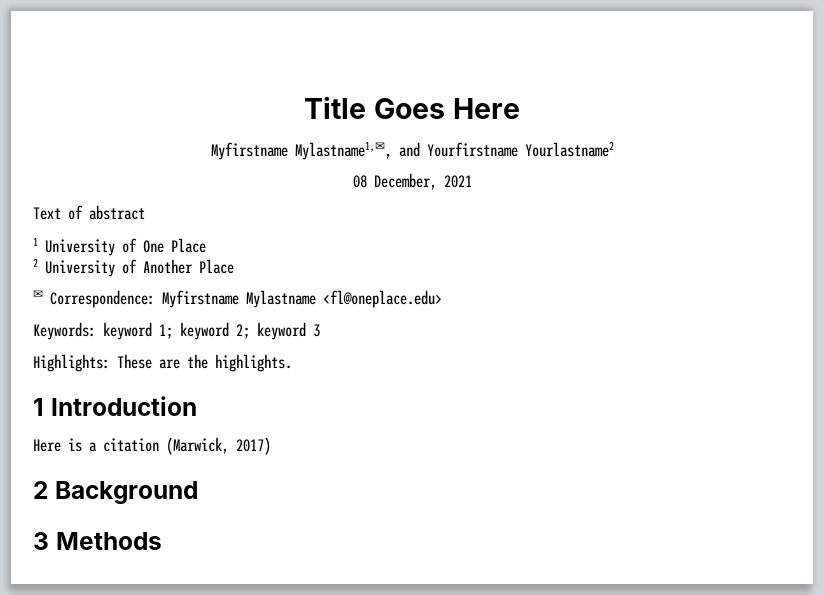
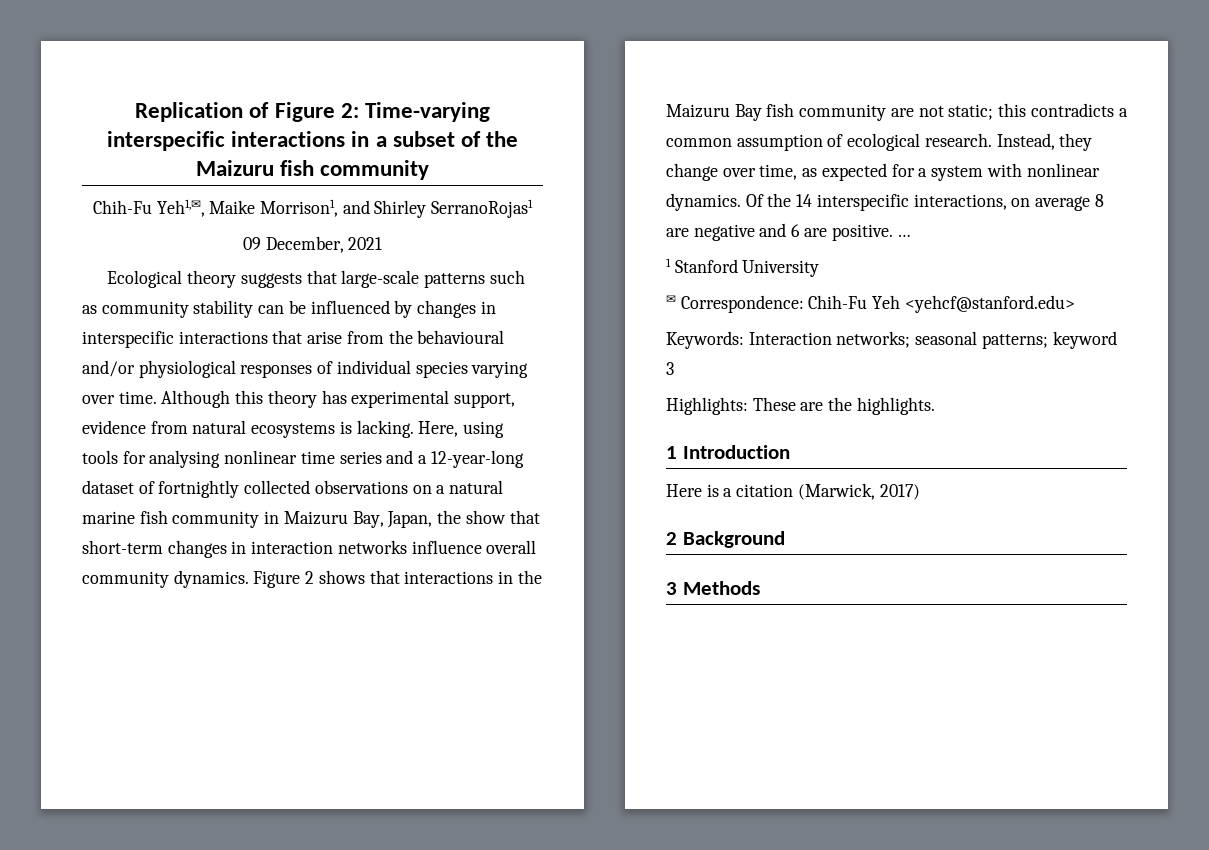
[304,96,520,119] [210,141,614,160] [352,173,472,190] [33,205,145,220] [33,237,206,256] [33,258,234,277] [33,290,442,308] [33,322,250,340] Title Goes Here // Myfirstname Mylastname1,✉, and Yourfirstname Yourlastname2 // 08 December, 2021 // Text of abstract // 1 University of One Place // 2 University of Another Place // ✉ Correspondence: Myfirstname Mylastname <fl@oneplace.edu> // Keywords: keyword 1; keyword 2; -> [135,102,490,122] [107,131,518,151] [195,160,430,180] [92,199,534,218] [242,236,383,253] [107,270,525,288] [82,300,496,318] [82,330,505,348] [82,360,529,378] [82,390,516,408] [82,420,505,438] [82,450,524,468] [82,480,504,498] [82,510,540,528] [82,540,537,558] [82,570,542,588] [666,103,1128,121] [666,133,1093,151] [666,163,1100,181] [666,193,1104,211] [666,223,912,241] [666,258,820,277] [666,295,1075,313] [666,331,1048,349] Replication of Figure 2: Time-varying interspecific interactions in a subset of the Maizuru fish community // Chih-Fu Yeh1,✉, Maike Morrison1, and Shirley SerranoRojas1 // 09 December, 2021 // Ecological theory suggests that large-scale patterns such as community stability can be influenced by changes in interspecific interactions that arise from the behavioural and/or physiological responses of individual species varying over time. Although this theory has experimental support, evidence from natural ecosystems is lacking. Here, using tools for analysing nonlinear time series and a 12-year-long dataset of fortnightly collected observations on a natural marine fish community in Maizuru Bay, Japan, the show that short-term changes in interaction networks influence overall community dynamics. Figure 2 shows that interactions in the Maizuru Bay fish community are not static; this contradicts a common assumption of ecological research. Instead, they change over time, as expected for a system with nonlinear dynamics. Of the 14 interspecific interactions, on average 8 are negative and 6 are positive. … // 1 Stanford University // ✉ Correspondence: Chih-Fu Yeh <yehcf@stanford.edu> // Keywords: Interaction networks; seasonal patterns;

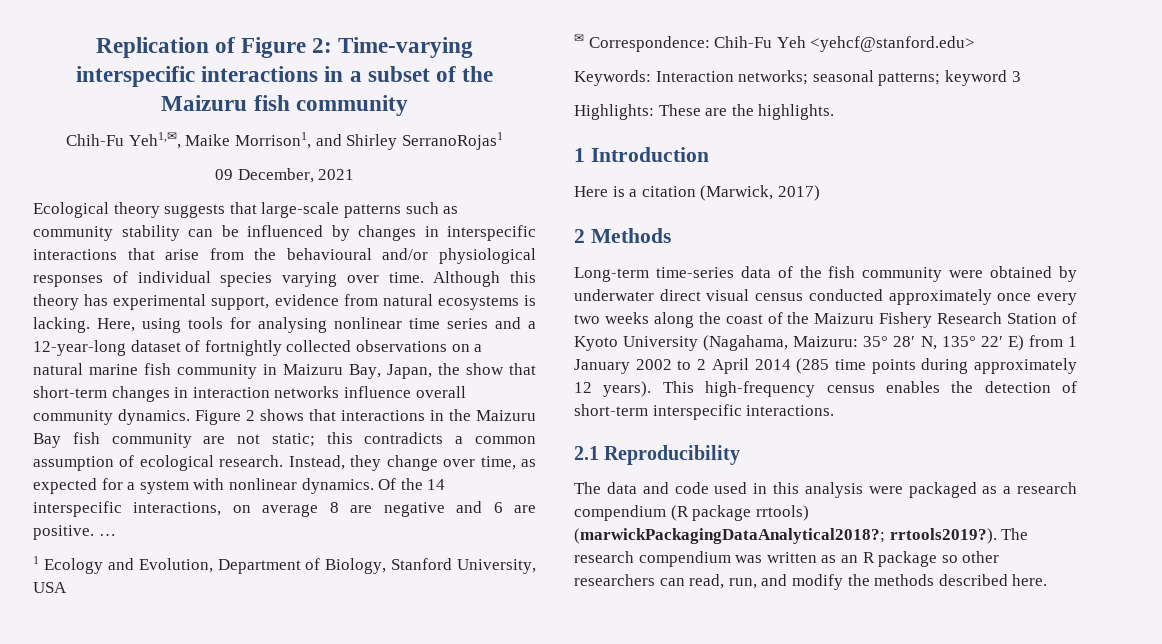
[674,259,820,277] Stanford University -> [43,558,536,574] [33,582,67,593] Ecology and Evolution, Department of Biology, Stanford University, USA
[682,531,785,548] [666,581,760,595] Background // 3 Methods -> [590,228,671,243] [574,266,1077,282] [574,289,1077,305] [574,312,1077,328] [574,335,1077,351] [574,358,1077,374] [574,381,1077,397] [574,404,835,420] [574,445,741,465] [574,482,1077,498] [574,505,809,521] [574,528,1029,544] [574,551,1000,567] [574,574,1048,590] Methods // Long-term time-series data of the fish community were obtained by underwater direct visual census conducted approximately once every two weeks along the coast of the Maizuru Fishery Research Station of Kyoto University (Nagahama, Maizuru: 35° 28′ N, 135° 22′ E) from 1 January 2002 to 2 April 2014 (285 time points during approximately 12 years). This high-frequency census enables the detection of short-term interspecific interactions. // 2.1 Reproducibility // The data and code used in this analysis were packaged as a research compendium (R package rrtools) (marwickPackagingDataAnalytical2018?; rrtools2019?). The research compendium was written as an R package so other researchers can read, run, and modify the methods described here.

